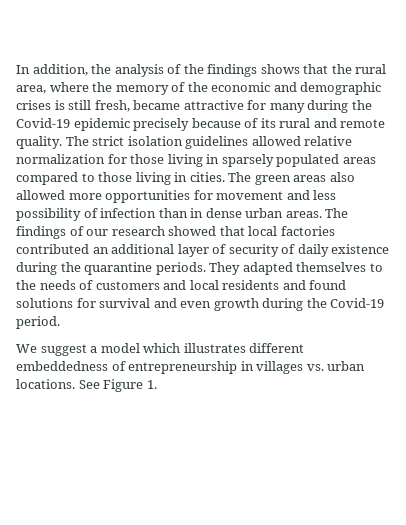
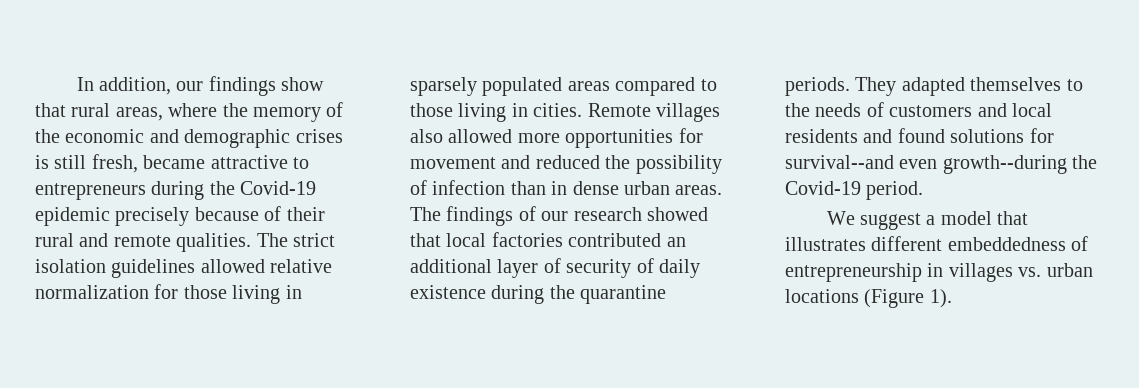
[91,64,387,77] [16,85,46,94] the analysis of the findings shows that the rural area, -> [176,76,325,96] [35,103,163,121] our findings show that rural areas,
[247,100,305,113] for many -> [293,157,309,169] [35,183,146,200] to entrepreneurs
[260,118,276,128] its -> [286,207,325,221] their
[16,136,62,149] quality. -> [176,233,252,252] qualities.
[228,172,327,185] The green areas -> [587,103,720,122] Remote villages
[313,190,337,200] less -> [535,155,631,169] reduced the
[99,298,304,311] survival and even growth during -> [785,155,1067,174] survival--and even growth--during
[143,343,181,353] which -> [997,211,1029,225] that
[16,379,157,392] locations. See Figure 1. -> [785,289,952,308] locations (Figure 1).

